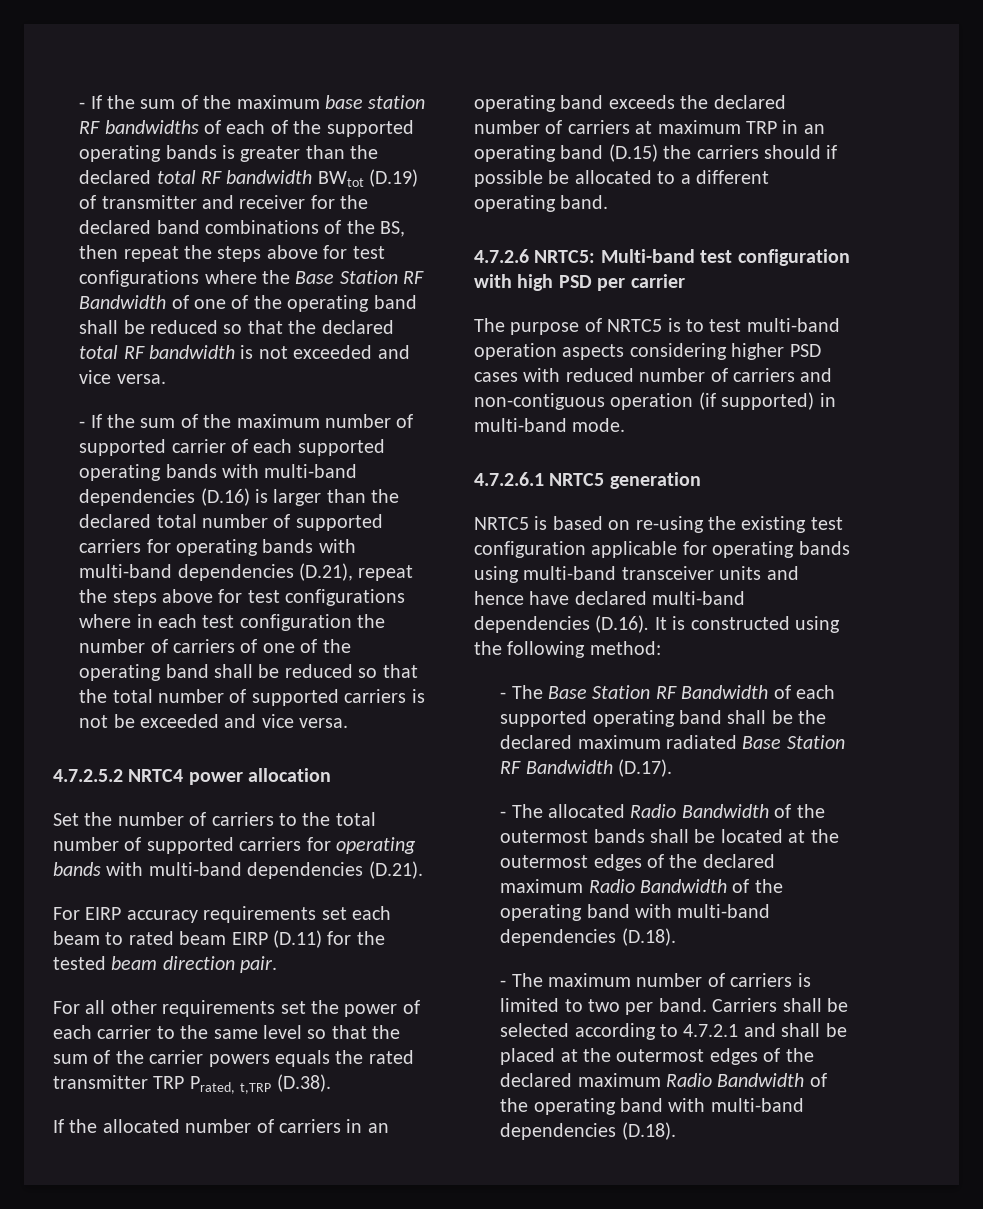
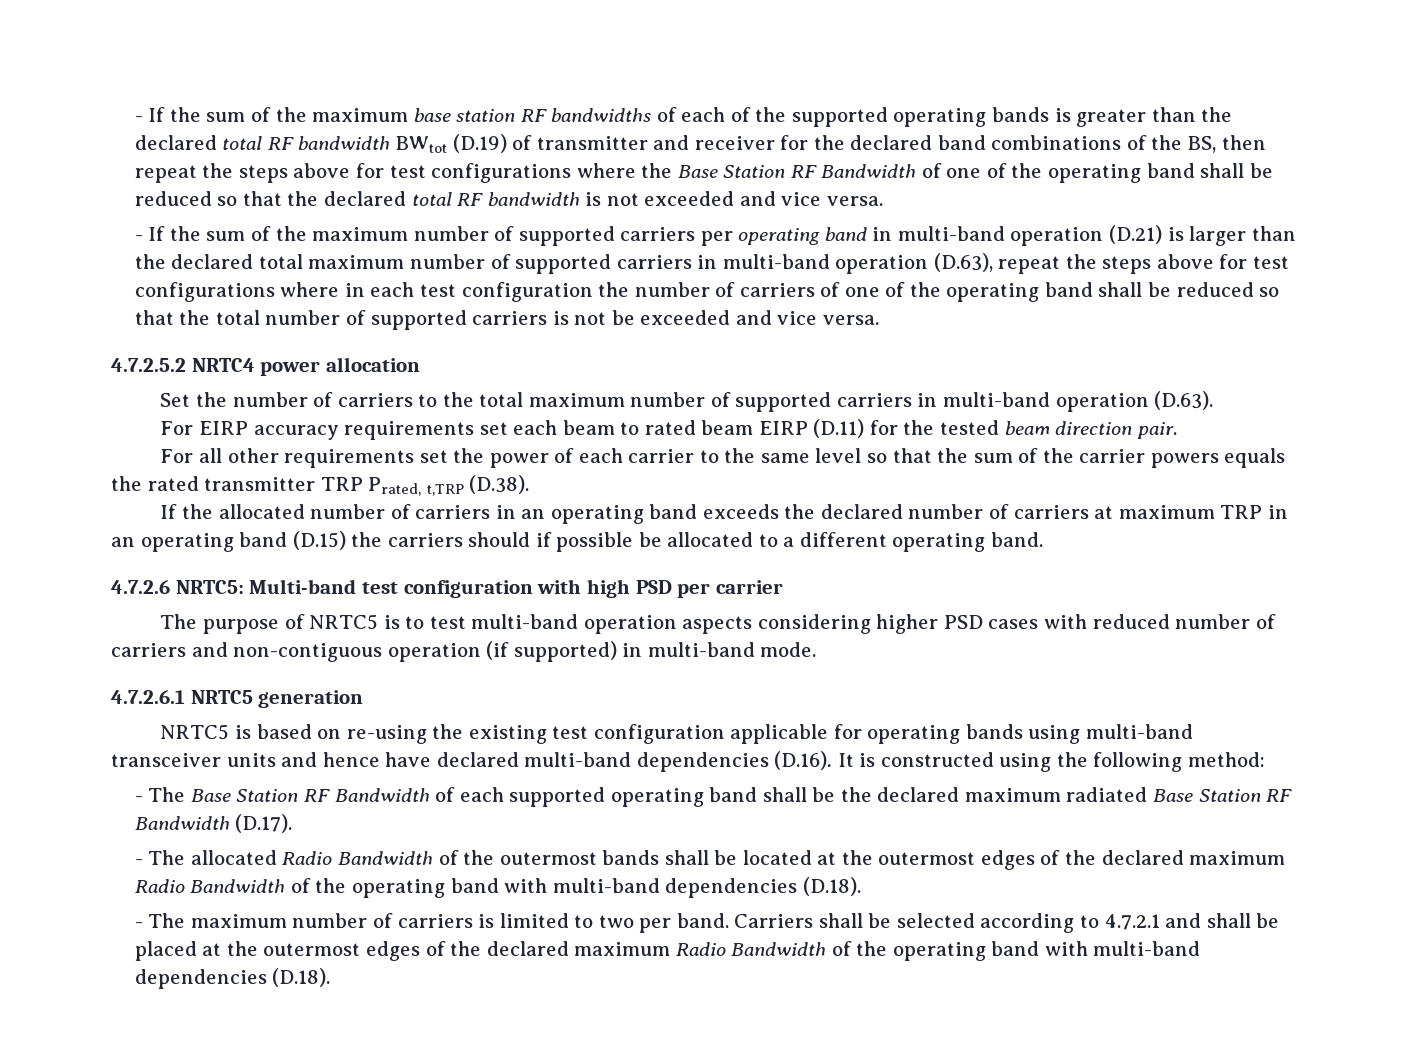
[171,439,385,456] [79,464,358,481] [79,488,250,506] carrier of each supported operating bands with multi-band dependencies (D.16) -> [620,225,1162,246] carriers per operating band in multi-band operation (D.21)
[201,514,383,531] [79,539,356,556] [79,563,353,581] number of supported carriers for operating bands with multi-band dependencies (D.21), -> [308,253,993,274] maximum number of supported carriers in multi-band operation (D.63),
[53,837,416,854] [53,861,423,879] number of supported carriers for operating bands with multi-band dependencies (D.21). -> [528,391,1214,412] maximum number of supported carriers in multi-band operation (D.63).

